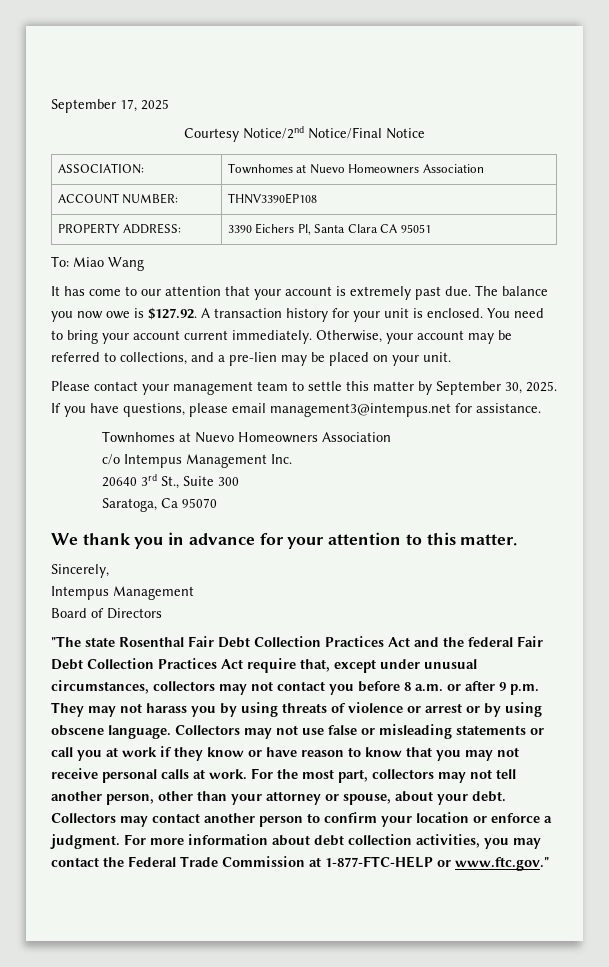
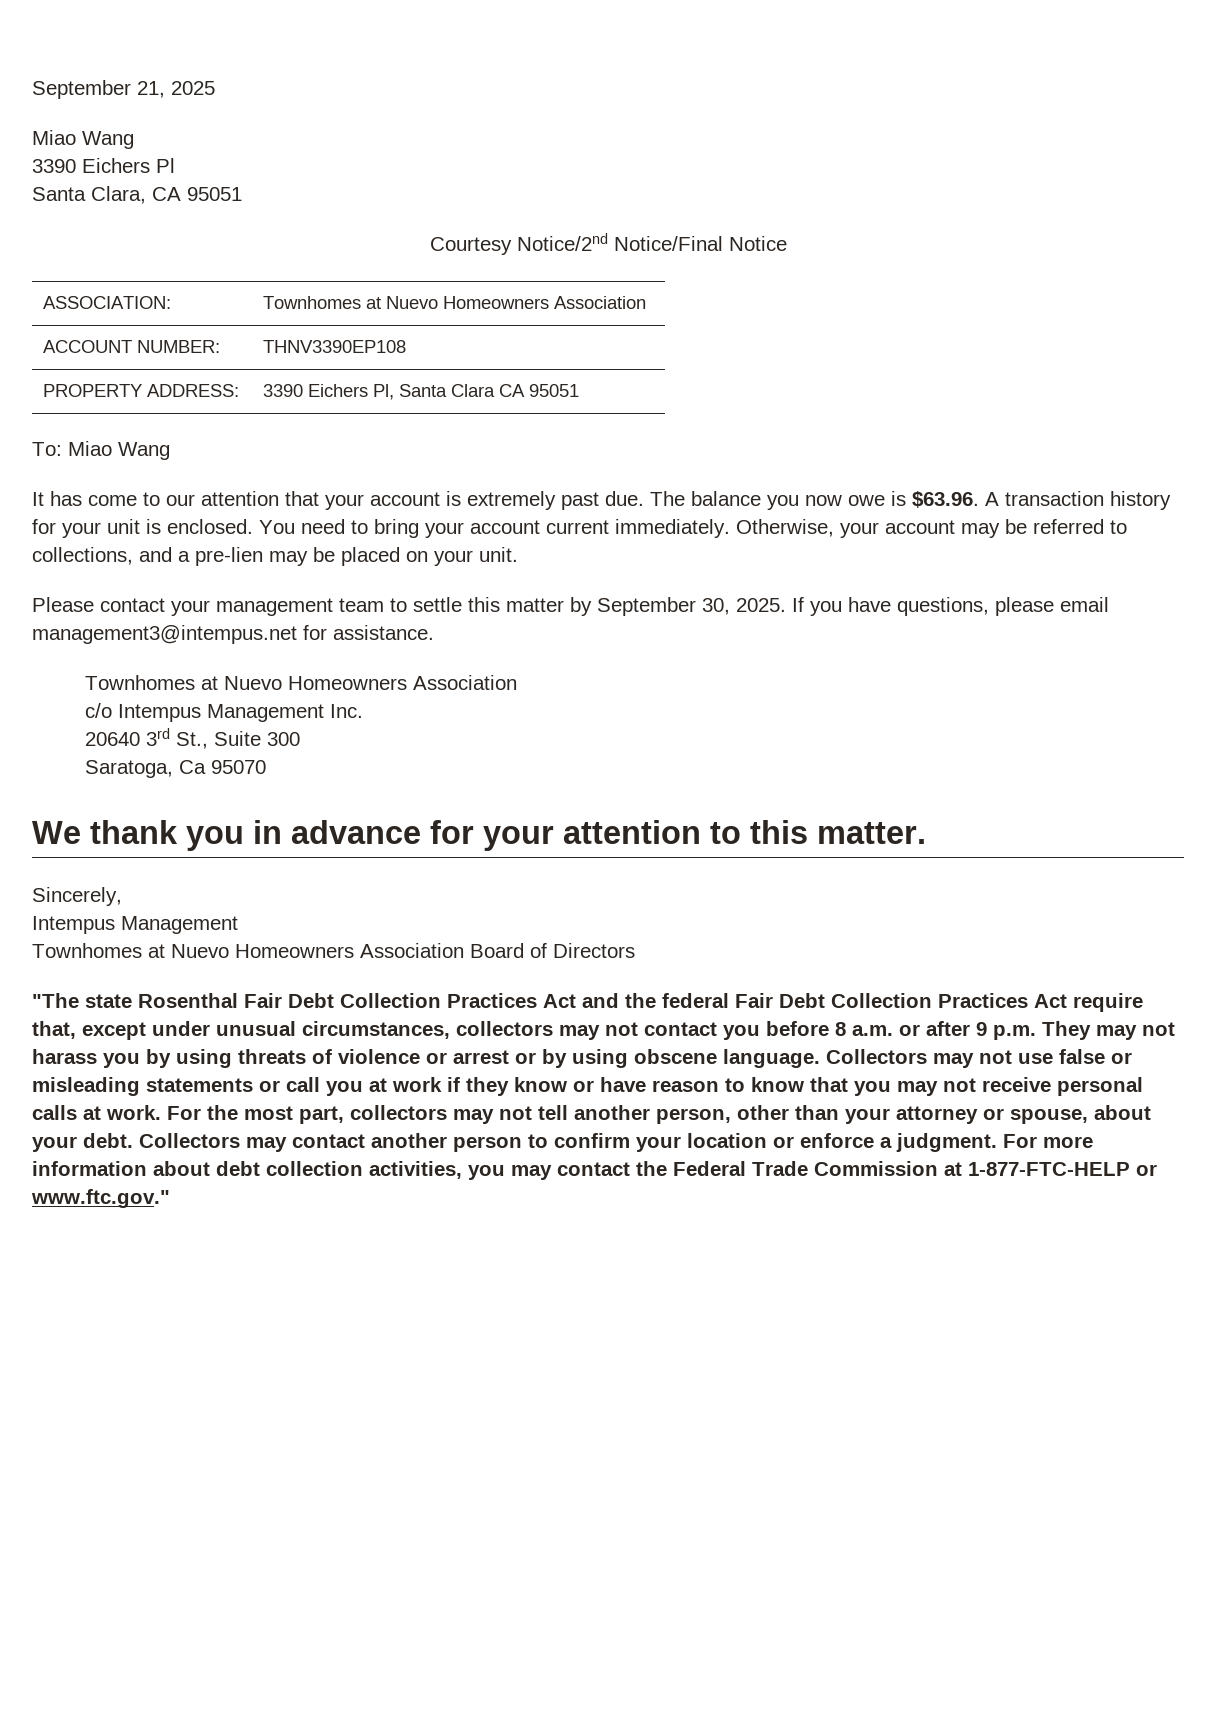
[51,99,137,113] September 17, -> [32,80,165,99] September 21,
(169, 104) none -> [32,130,134,149] [32,158,175,173] [32,186,242,204] // Miao Wang // 3390 Eichers Pl // Santa Clara, CA 95051
[148,307,197,320] $127.92. -> [912,491,979,508] $63.96.
(194, 593) none -> [32,943,464,958] Townhomes at Nuevo Homeowners Association

